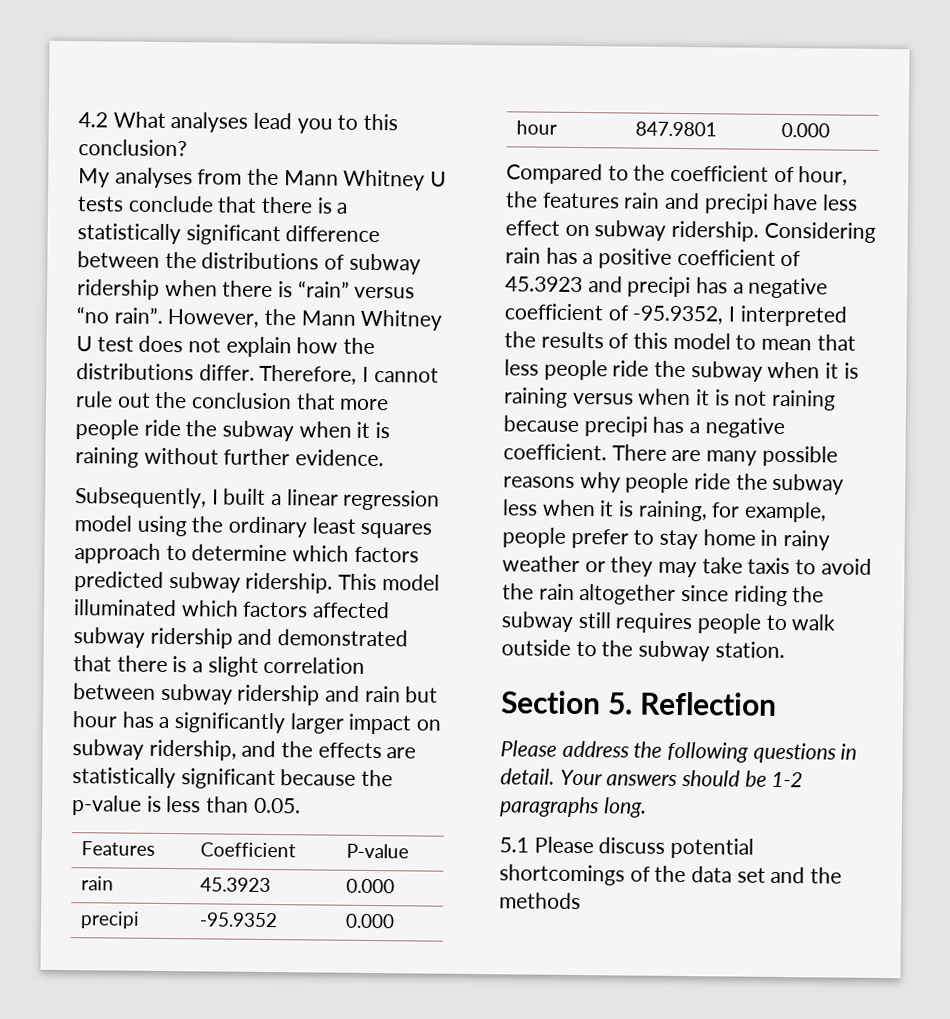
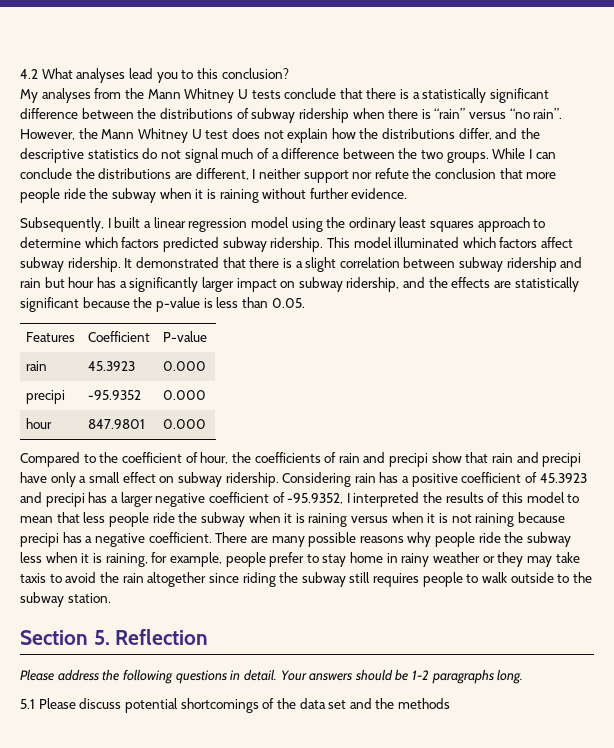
[198,364,439,385] [75,391,151,408] differ. Therefore, I cannot rule out -> [458,128,541,140] [20,148,556,163] [20,168,409,183] differ, and the descriptive statistics do not signal much of a difference between the two groups. While I can conclude the distributions are different, I neither support nor refute
[312,601,391,619] [73,627,273,649] affected subway ridership and -> [541,237,574,248] [20,257,133,272] affect subway ridership. It
[541,192,620,209] features -> [254,452,489,467] coefficients of rain and precipi show that
[822,194,859,211] less -> [50,472,120,487] only a small
(744, 288) none -> [120,492,153,507] larger

